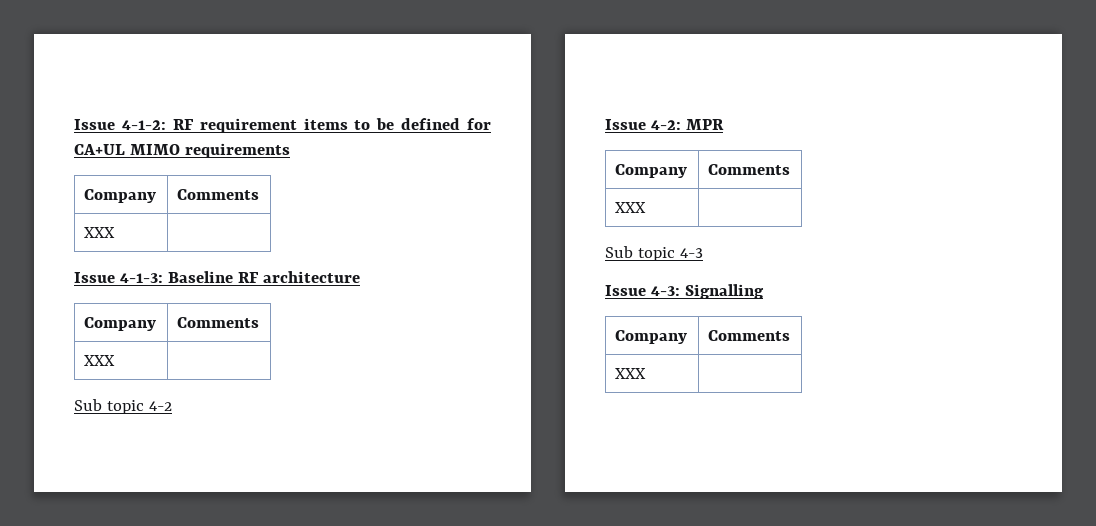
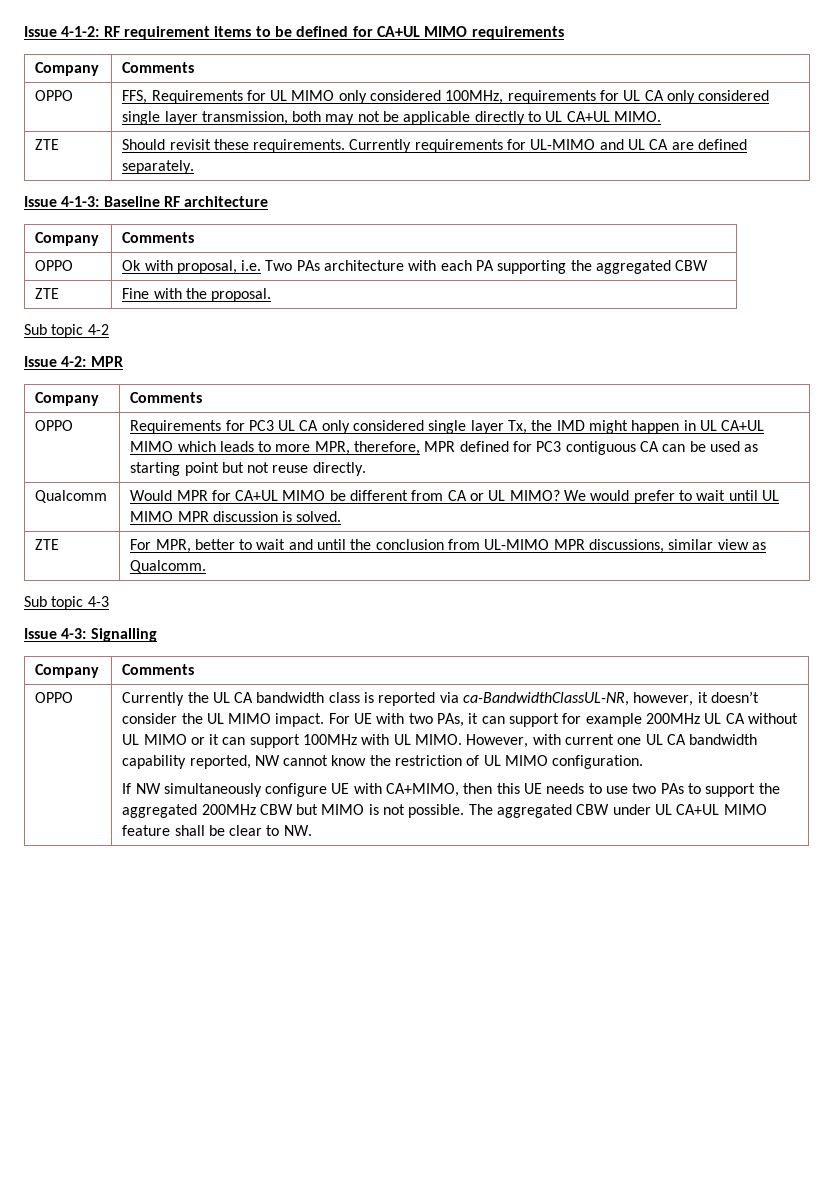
[84,227,116,238] XXX | -> [35,90,74,101] [122,90,770,104] [122,111,662,125] [35,139,60,150] [122,139,748,153] [122,160,195,174] OPPO | FFS, Requirements for UL MIMO only considered 100MHz, requirements for UL CA only considered single layer transmission, both may not be applicable directly to UL CA+UL MIMO. // ZTE | Should revisit these requirements. Currently requirements for UL-MIMO and UL CA are defined separately.
[84,355,116,366] XXX | -> [35,260,74,271] [122,260,709,274] [35,288,60,299] [122,288,272,302] OPPO | Ok with proposal, i.e. Two PAs architecture with each PA supporting the aggregated CBW // ZTE | Fine with the proposal.
[615,202,647,213] XXX | -> [35,420,74,431] [130,420,765,434] [130,441,759,455] [130,462,366,476] [35,490,108,503] [130,490,779,504] [130,511,342,522] [35,539,60,550] [130,539,766,553] [130,560,207,573] OPPO | Requirements for PC3 UL CA only considered single layer Tx, the IMD might happen in UL CA+UL MIMO which leads to more MPR, therefore, MPR defined for PC3 contiguous CA can be used as starting point but not reuse directly. // Qualcomm | Would MPR for CA+UL MIMO be different from CA or UL MIMO? We would prefer to wait until UL MIMO MPR discussion is solved. // ZTE | For MPR, better to wait and until the conclusion from UL-MIMO MPR discussions, similar view as Qualcomm.
[615,368,647,379] XXX | -> [35,692,74,703] [122,691,760,706] [122,713,798,727] [122,734,758,748] [122,755,644,769] [122,783,780,797] [122,804,767,818] [122,825,312,836] OPPO | Currently the UL CA bandwidth class is reported via ca-BandwidthClassUL-NR, however, it doesn’t consider the UL MIMO impact. For UE with two PAs, it can support for example 200MHz UL CA without UL MIMO or it can support 100MHz with UL MIMO. However, with current one UL CA bandwidth capability reported, NW cannot know the restriction of UL MIMO configuration. // If NW simultaneously configure UE with CA+MIMO, then this UE needs to use two PAs to support the aggregated 200MHz CBW but MIMO is not possible. The aggregated CBW under UL CA+UL MIMO feature shall be clear to NW.

